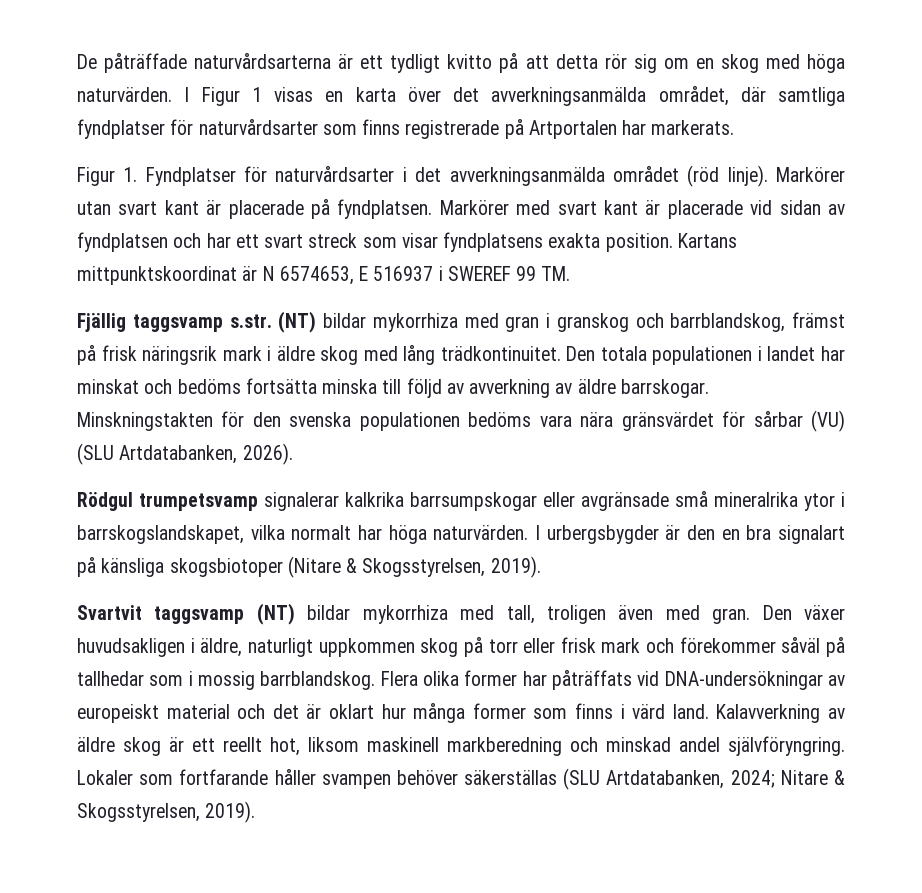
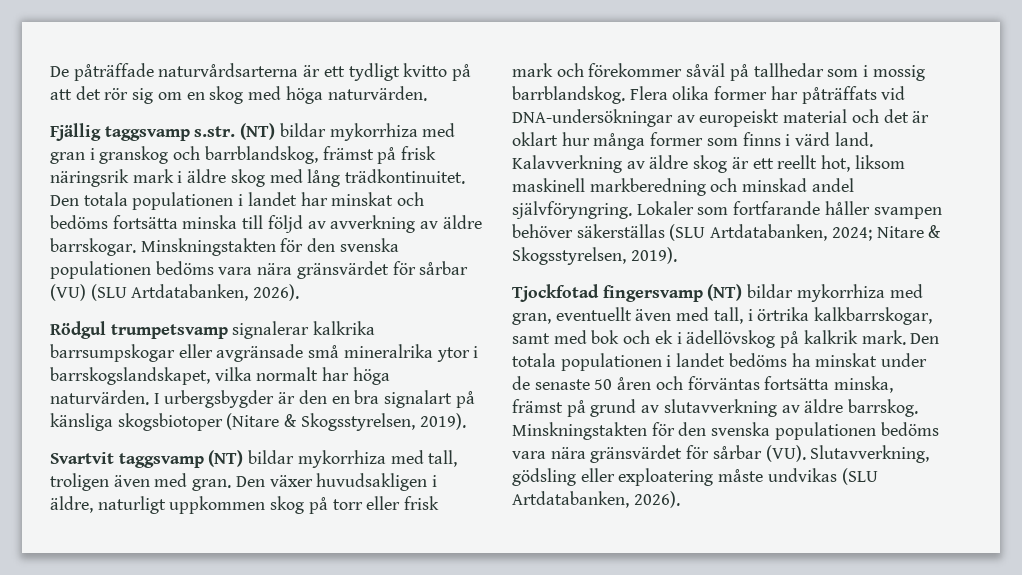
[555,54,598,69] detta -> [75,86,101,100] det
[184,86,845,106] [77,119,735,139] [77,165,846,187] [77,199,845,219] [77,232,737,252] [77,266,571,285] I Figur 1 visas en karta över det avverkningsanmälda området, där samtliga fyndplatser för naturvårdsarter som finns registrerade på Artportalen har markerats. // Figur 1. Fyndplatser för naturvårdsarter i det avverkningsanmälda området (röd linje). Markörer utan svart kant är placerade på fyndplatsen. Markörer med svart kant är placerade vid sidan av fyndplatsen och har ett svart streck som visar fyndplatsens exakta position. Kartans mittpunktskoordinat är N 6574653, E 516937 i SWEREF 99 TM. -> (427, 93) none
(256, 812) none -> [512,284,923,302] [512,307,933,325] [512,330,940,348] [512,353,928,371] [512,376,894,393] [512,399,919,417] [512,422,939,440] [512,445,930,463] [512,468,878,486] [512,491,680,508] // Tjockfotad fingersvamp (NT) bildar mykorrhiza med gran, eventuellt även med tall, i örtrika kalkbarrskogar, samt med bok och ek i ädellövskog på kalkrik mark. Den totala populationen i landet bedöms ha minskat under de senaste 50 åren och förväntas fortsätta minska, främst på grund av slutavverkning av äldre barrskog. Minskningstakten för den svenska populationen bedöms vara nära gränsvärdet för sårbar (VU). Slutavverkning, gödsling eller exploatering måste undvikas (SLU Artdatabanken, 2026).

